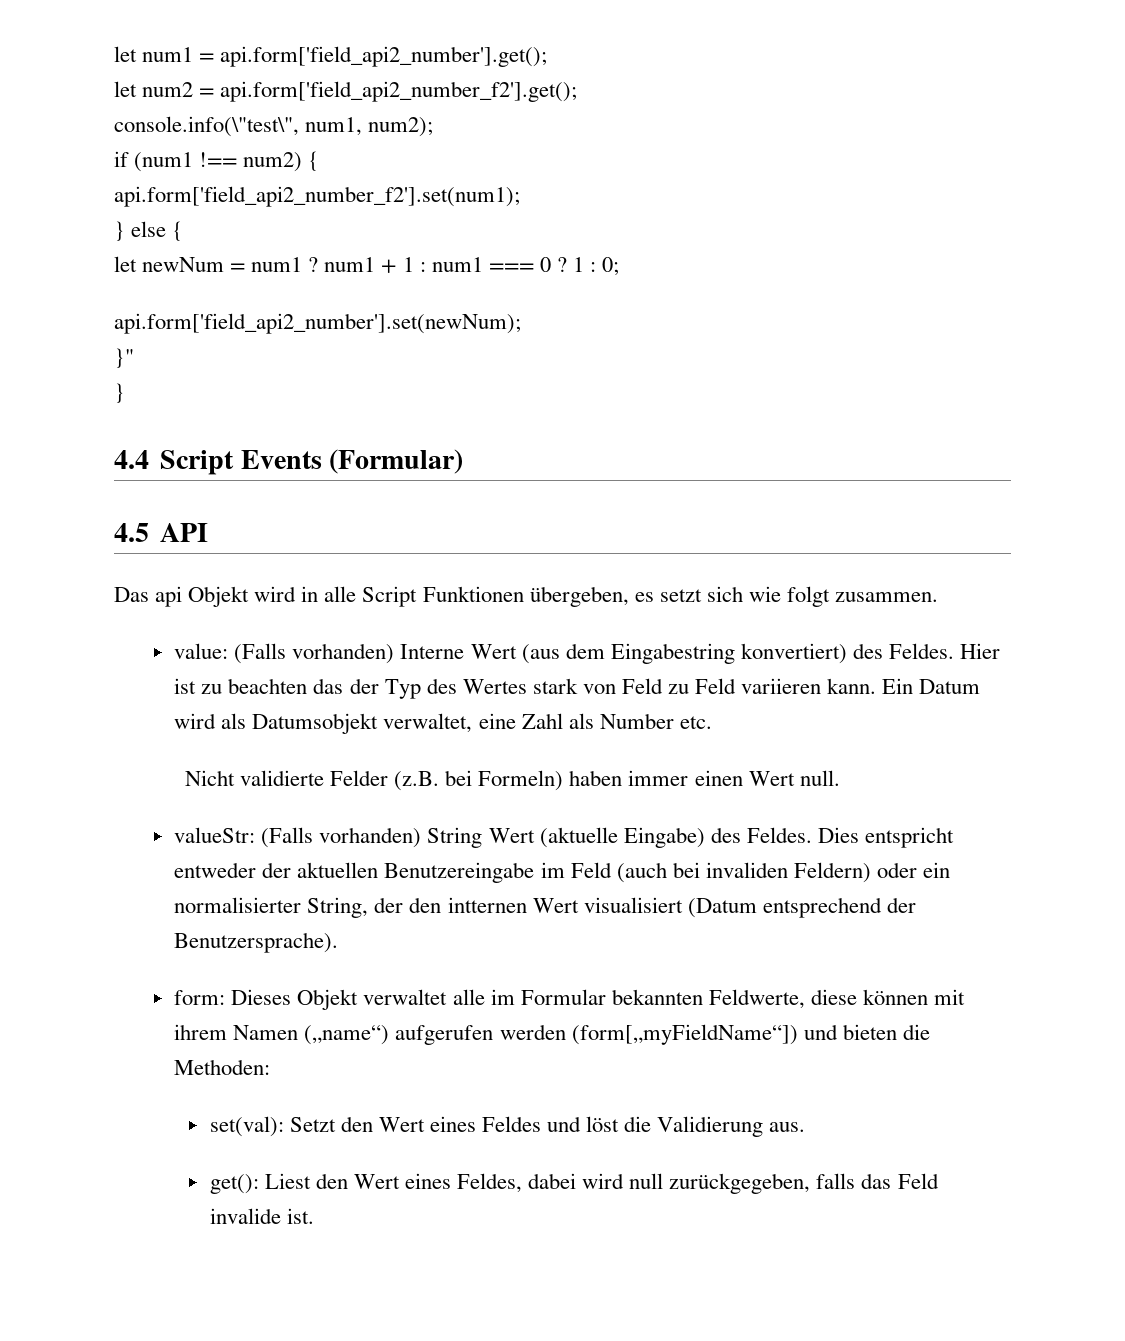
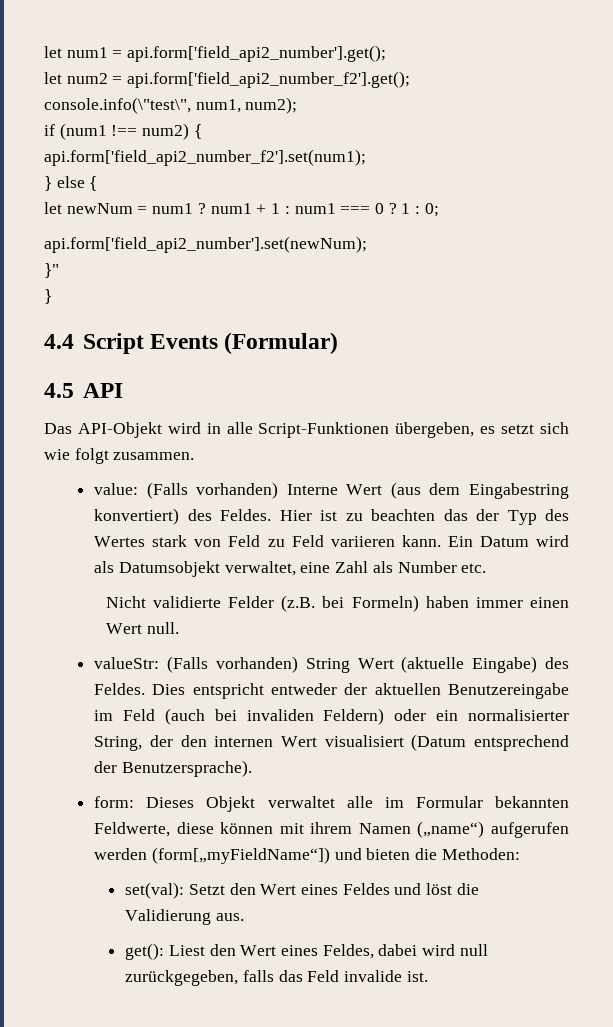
[155,586,250,607] api Objekt -> [77,422,162,438] API-Objekt
[362,586,524,607] Script Funktionen -> [258,422,390,438] Script-Funktionen
[447,897,527,913] intternen -> [214,736,274,747] internen

